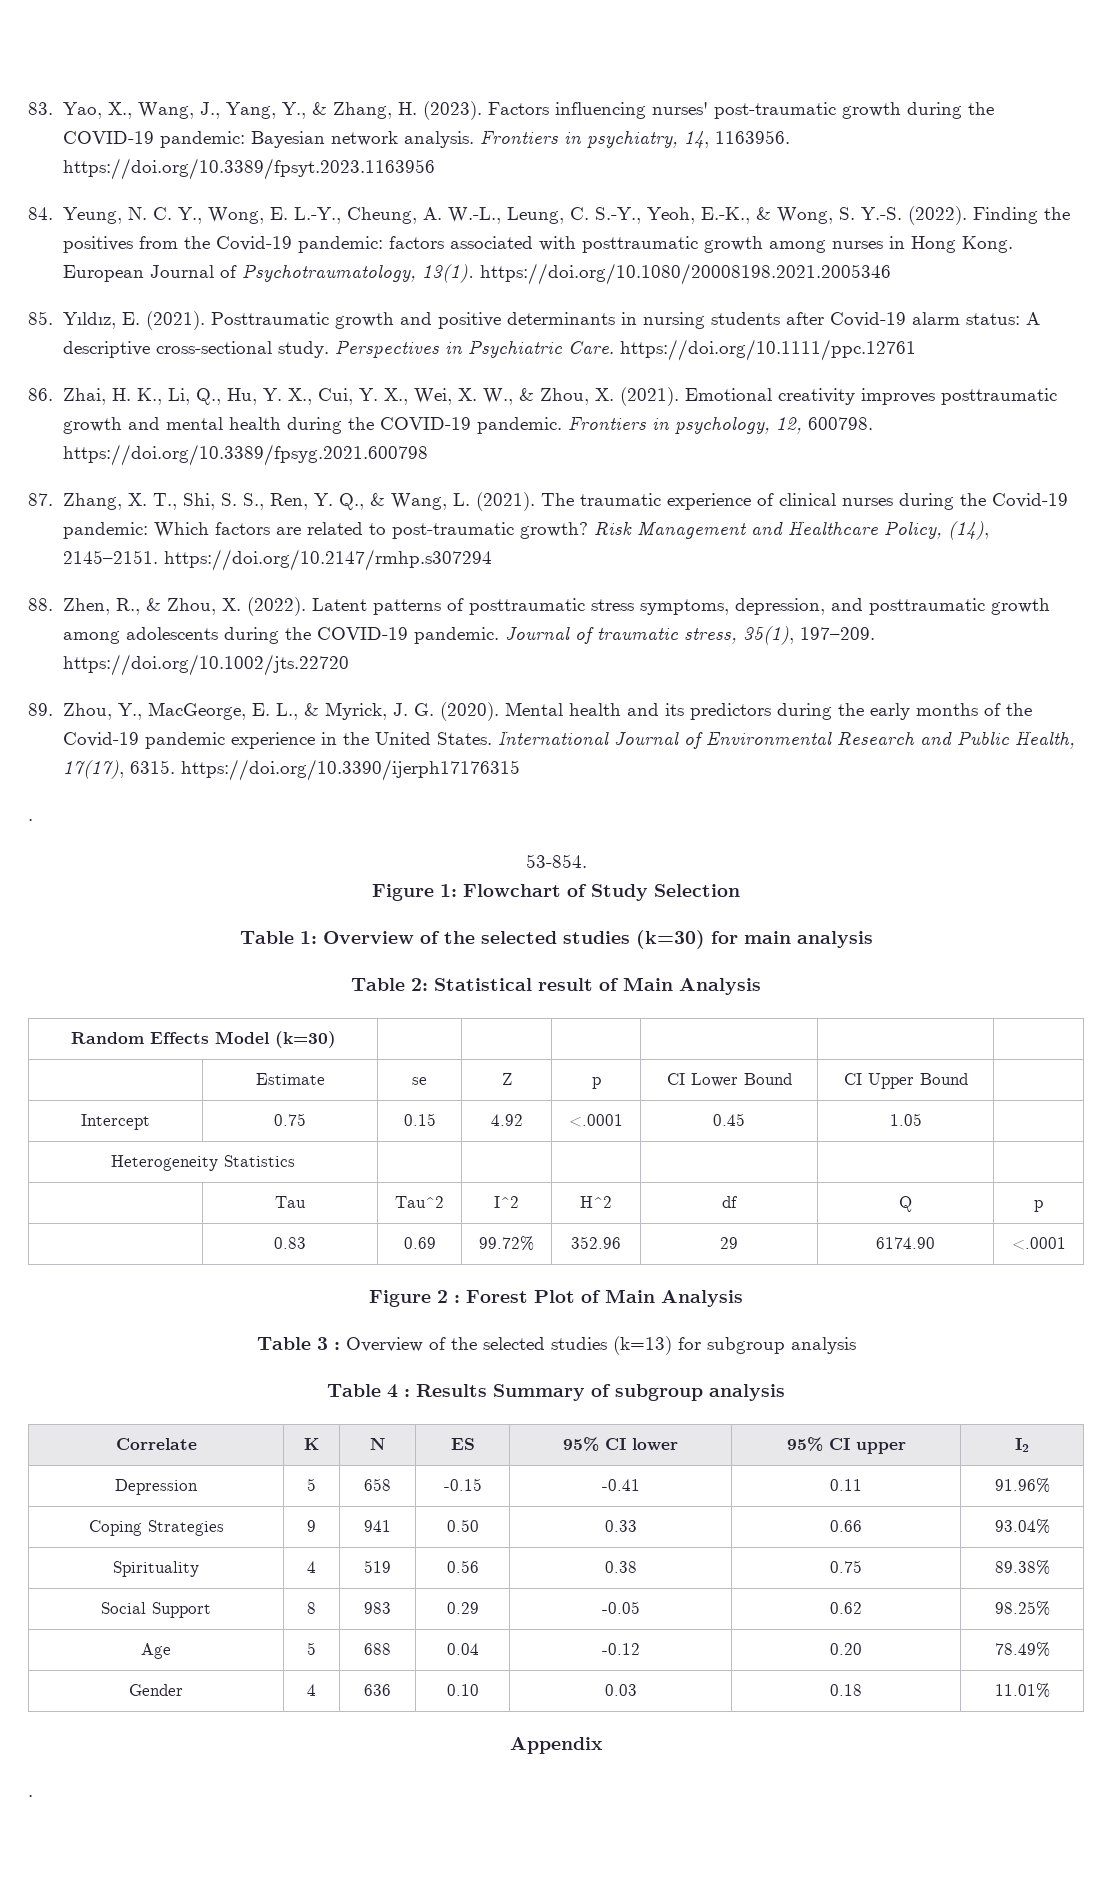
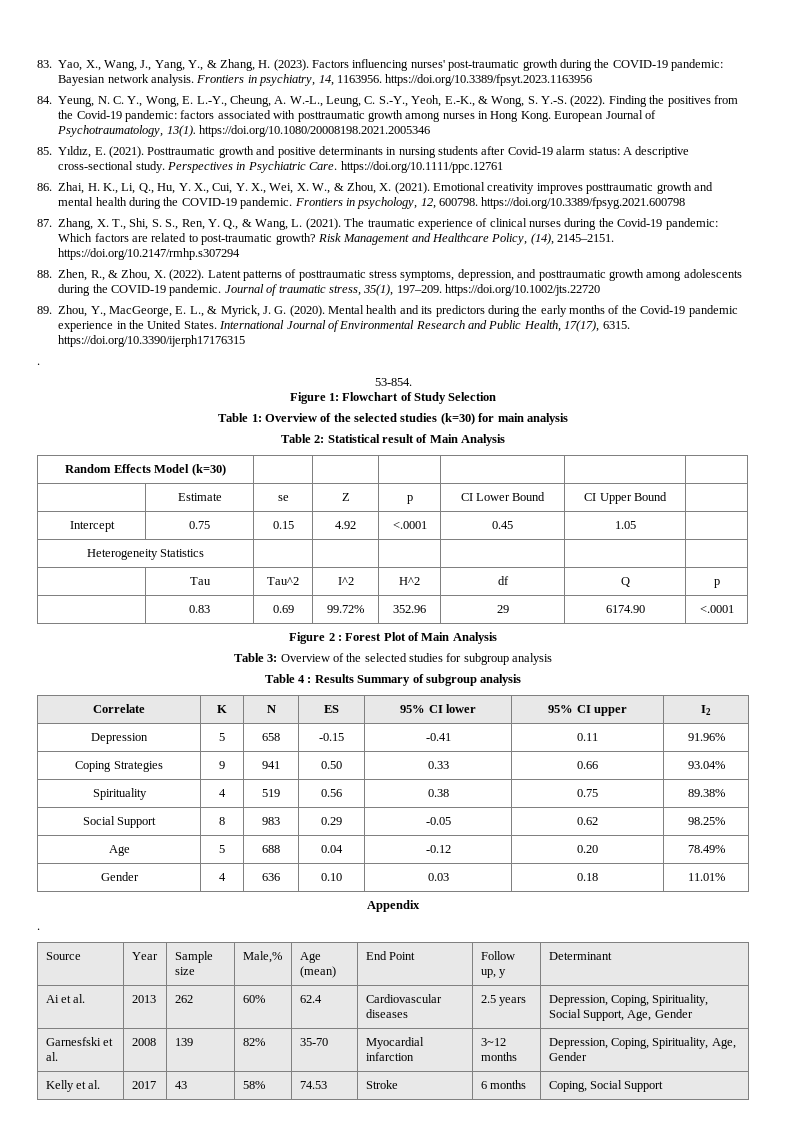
[316,1336,672,1355] 3 : Overview of the selected studies (k=13) -> [267,653,444,662] 3: Overview of the selected studies
(33, 1796) none -> [45,952,81,960] [131,952,158,960] [174,951,213,963] [174,967,195,975] [242,951,282,963] [299,952,321,963] [299,966,336,978] [365,951,415,960] [480,951,515,960] [480,969,506,978] [548,952,612,960] [45,994,86,1003] [131,995,156,1003] [174,995,193,1003] [242,995,265,1003] [299,995,322,1003] [365,994,442,1003] [365,1009,408,1018] [480,995,526,1006] [548,994,709,1006] [548,1009,693,1021] [45,1037,113,1046] [45,1052,58,1061] [131,1038,156,1046] [174,1038,193,1046] [242,1038,265,1046] [299,1038,328,1046] [365,1037,424,1049] [365,1052,414,1061] [480,1038,506,1046] [480,1052,517,1061] [548,1037,736,1049] [548,1052,587,1061] [45,1080,101,1092] [131,1081,156,1089] [174,1081,187,1089] [242,1081,265,1089] [299,1081,327,1089] [365,1080,398,1089] [480,1080,526,1089] [548,1080,664,1092] // Source | Year | Sample size | Male,% | Age (mean) | End Point | Follow up, y | Determinant // Ai et al. | 2013 | 262 | 60% | 62.4 | Cardiovascular diseases | 2.5 years | Depression, Coping, Spirituality, Social Support, Age, Gender // Garnesfski et al. | 2008 | 139 | 82% | 35-70 | Myocardial infarction | 3~12 months | Depression, Coping, Spirituality, Age, Gender // Kelly et al. | 2017 | 43 | 58% | 74.53 | Stroke | 6 months | Coping, Social Support

